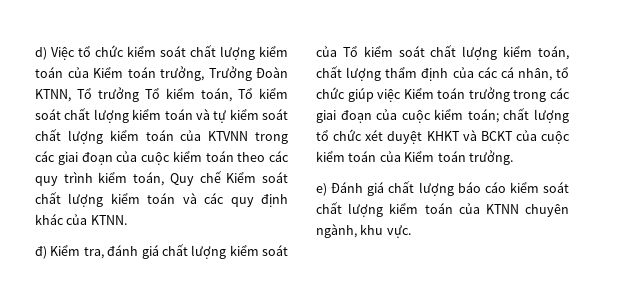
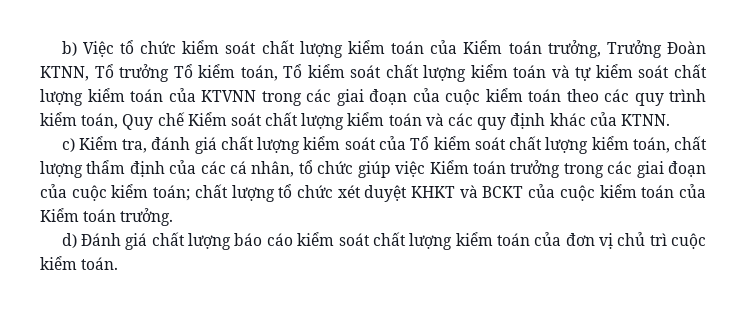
[35,47,47,60] d) -> [61,41,77,56] b)
[35,246,47,259] đ) -> [61,138,75,152] c)
[316,183,327,196] e) -> [61,233,77,248] d)
[485,204,569,217] [316,224,411,238] KTNN chuyên ngành, khu vực. -> [565,232,706,249] [40,256,119,270] đơn vị chủ trì cuộc kiểm toán.

